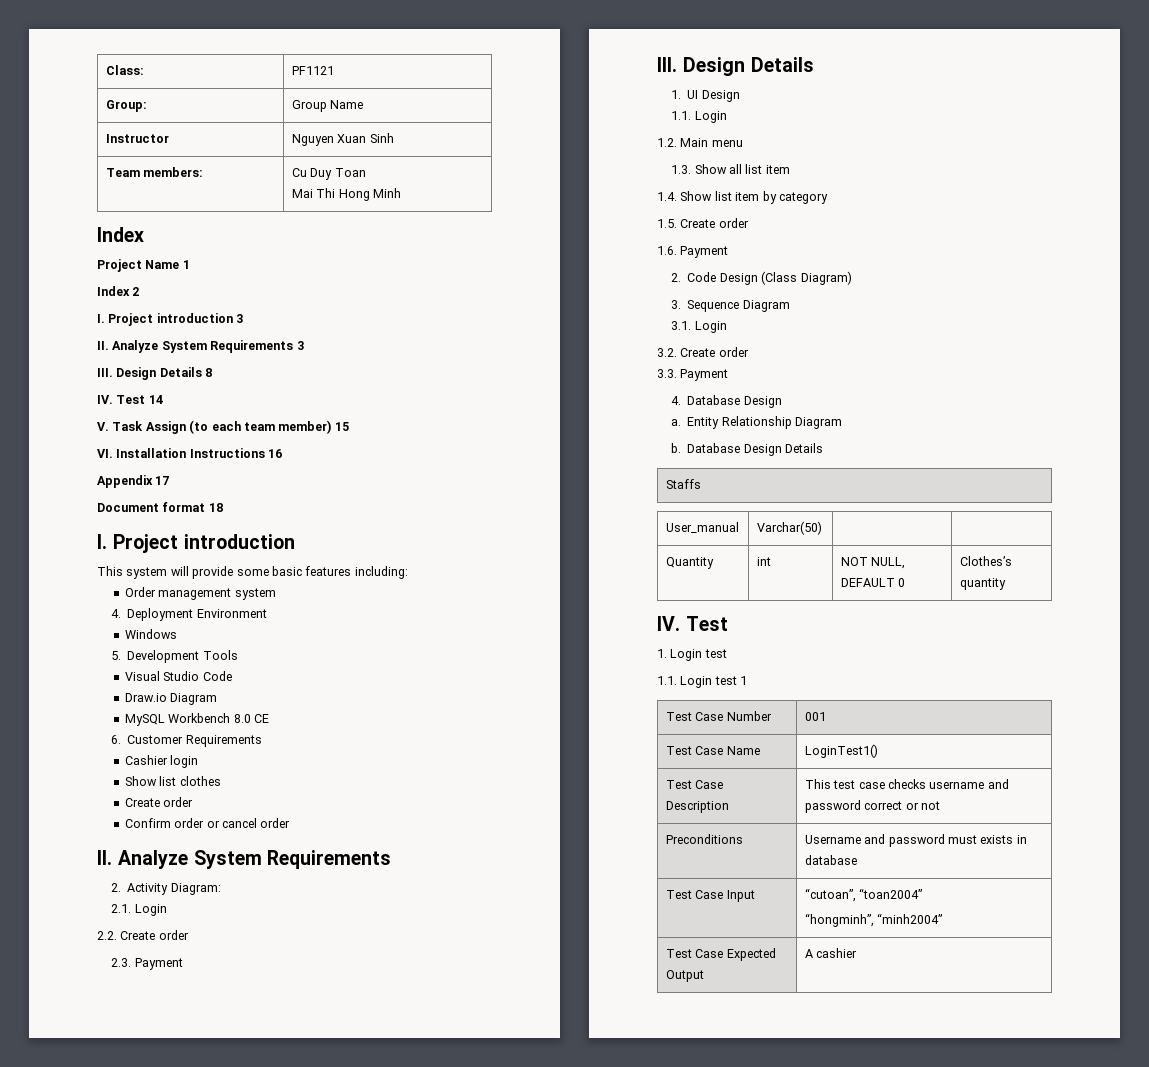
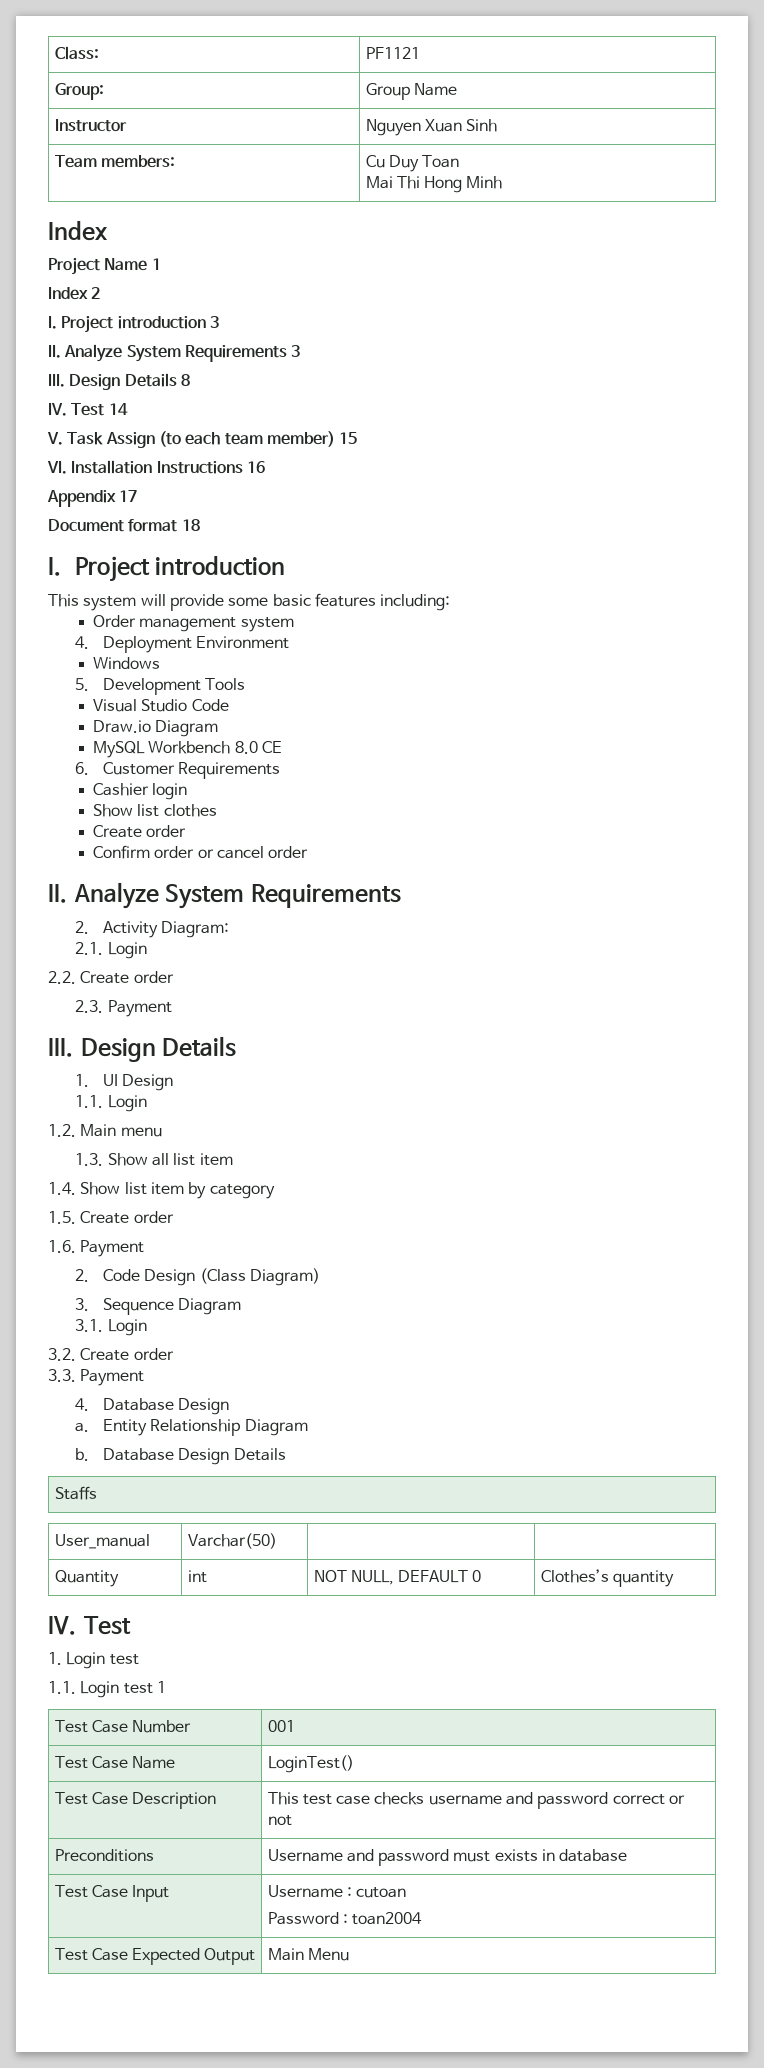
[804,744,878,758] LoginTest1() -> [267,1755,354,1773] LoginTest()
[804,888,923,902] [804,913,943,927] “cutoan”, “toan2004” // “hongminh”, “minh2004” -> [267,1885,407,1898] [267,1912,423,1925] Username : cutoan // Password : toan2004
[804,948,858,958] A cashier -> [267,1948,349,1961] Main Menu

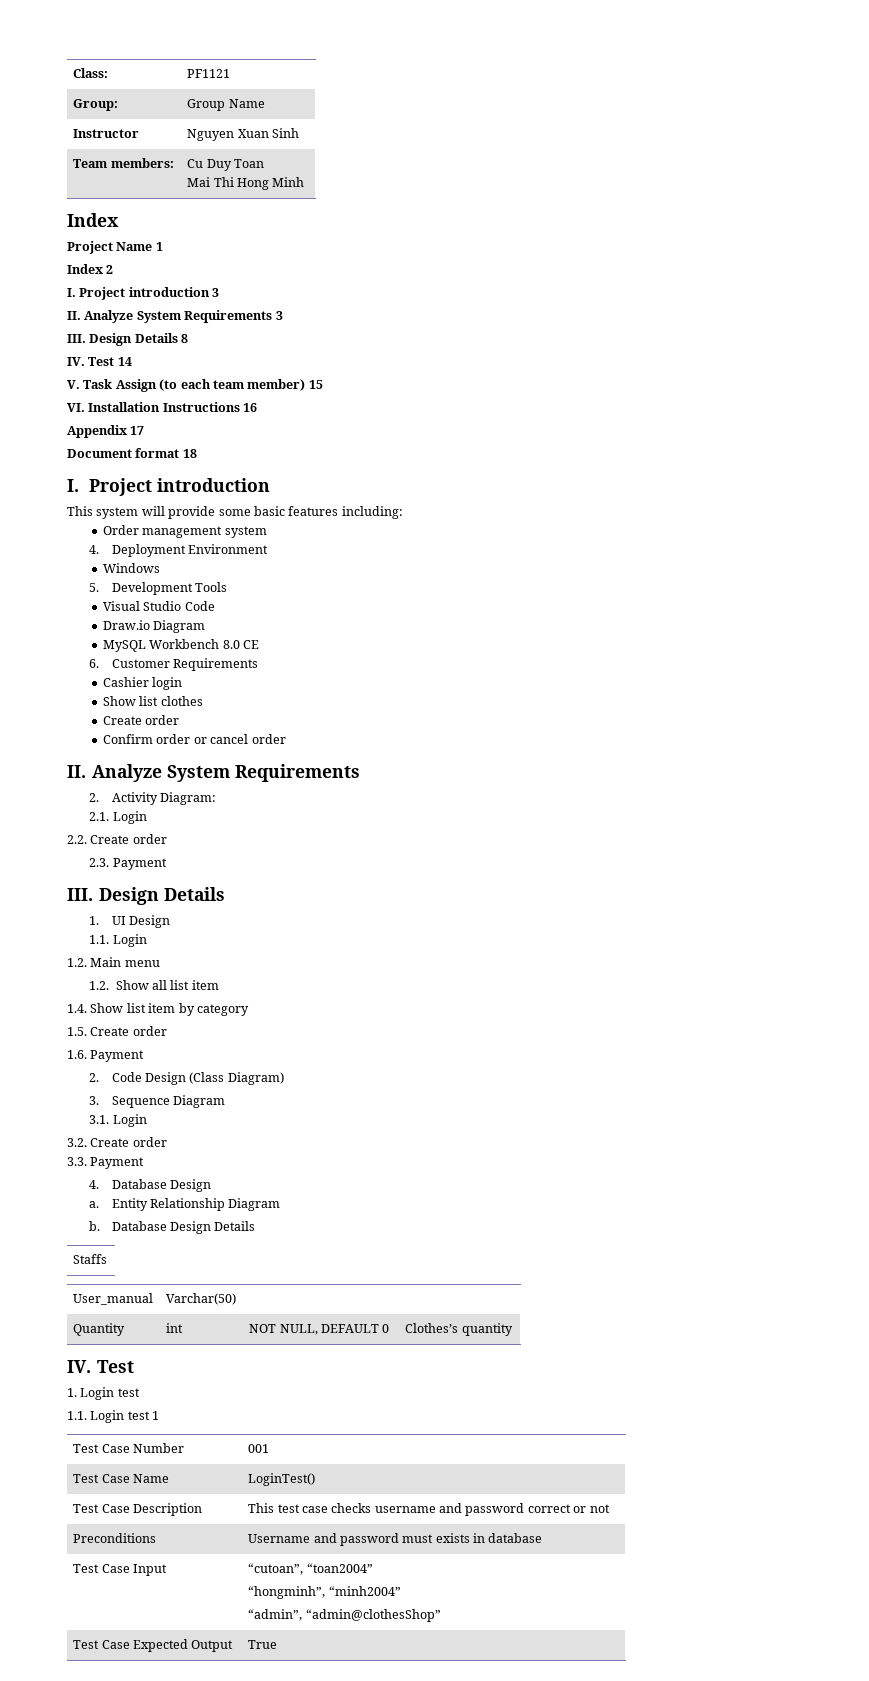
[75,1153,104,1166] 1.3. -> [89,981,110,990] 1.2.
[267,1885,407,1898] [267,1912,423,1925] Username : cutoan // Password : toan2004 -> [248,1563,373,1575] [248,1586,401,1599] [248,1609,441,1622] “cutoan”, “toan2004” // “hongminh”, “minh2004” // “admin”, “admin@clothesShop”
[267,1948,349,1961] Main Menu -> [248,1640,278,1649] True

